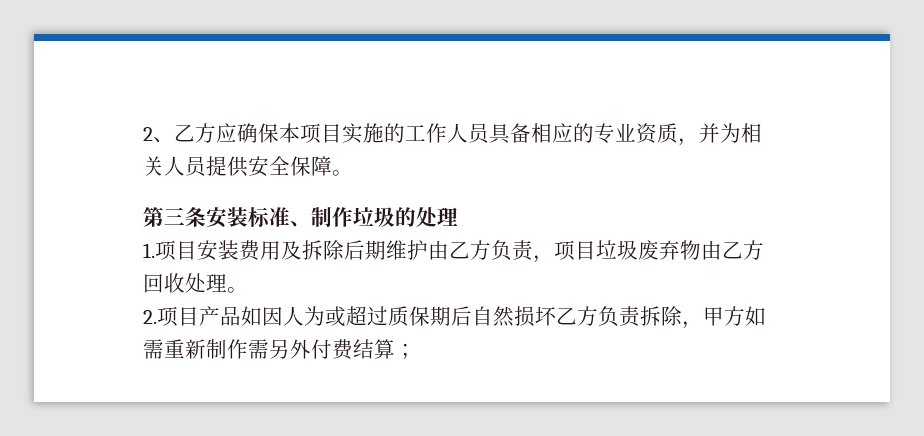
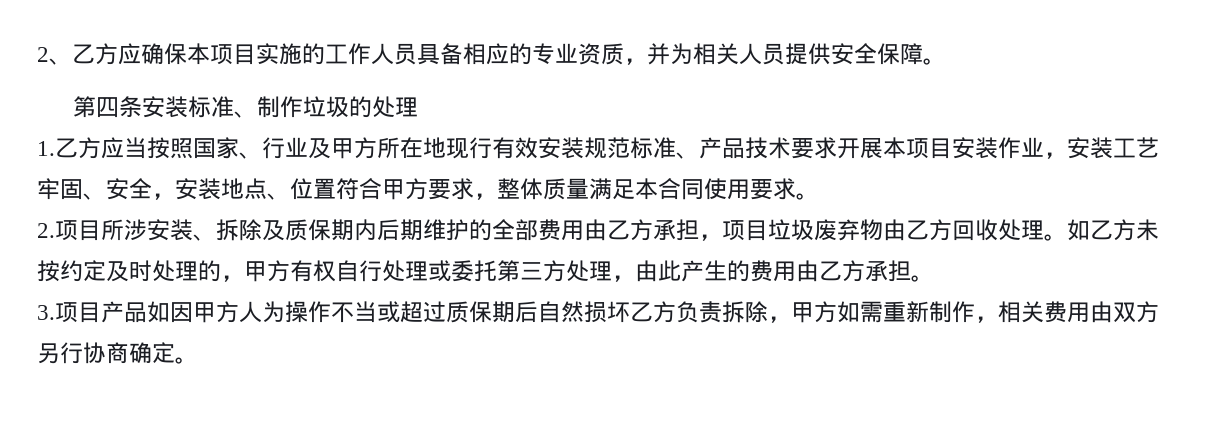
[164,207,185,225] 三 -> [95,97,119,118] 四
[155,240,534,261] 项目安装费用及拆除后期维护由乙方负责 -> [55,137,1159,159] [37,178,819,200] [37,219,699,241] 乙方应当按照国家、行业及甲方所在地现行有效安装规范标准、产品技术要求开展本项目安装作业，安装工艺牢固、安全，安装地点、位置符合甲方要求，整体质量满足本合同使用要求。 // 2.项目所涉安装、拆除及质保期内后期维护的全部费用由乙方承担
[143,306,325,327] // 2.项目产品如因人为 -> [1067,219,1159,241] [37,260,934,282] [37,301,377,323] 如乙方未按约定及时处理的，甲方有权自行处理或委托第三方处理，由此产生的费用由乙方承担。 // 3.项目产品如因甲方人为操作不当
[248,339,416,360] 需另外付费结算； -> [975,301,1159,323] [37,342,198,364] ，相关费用由双方另行协商确定。

